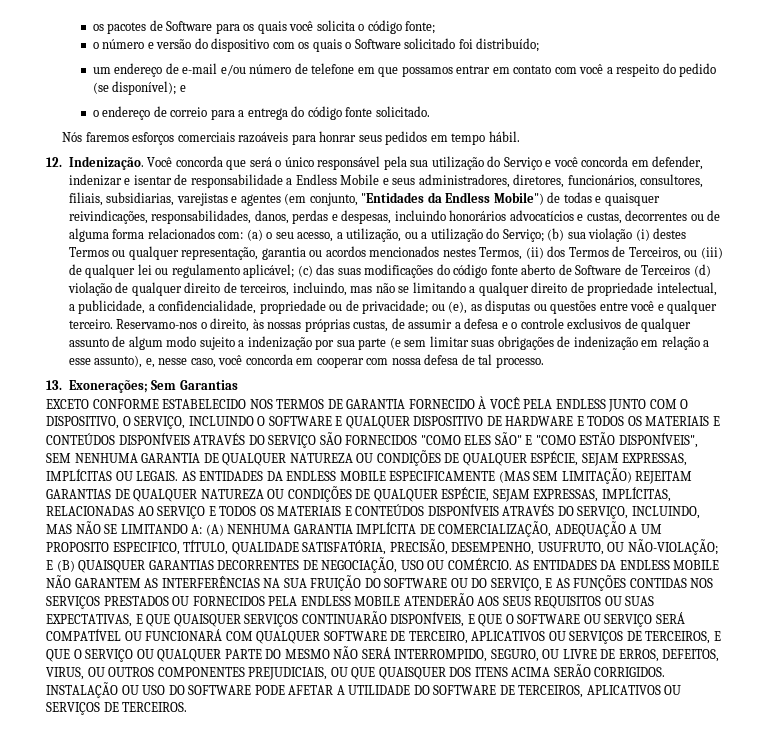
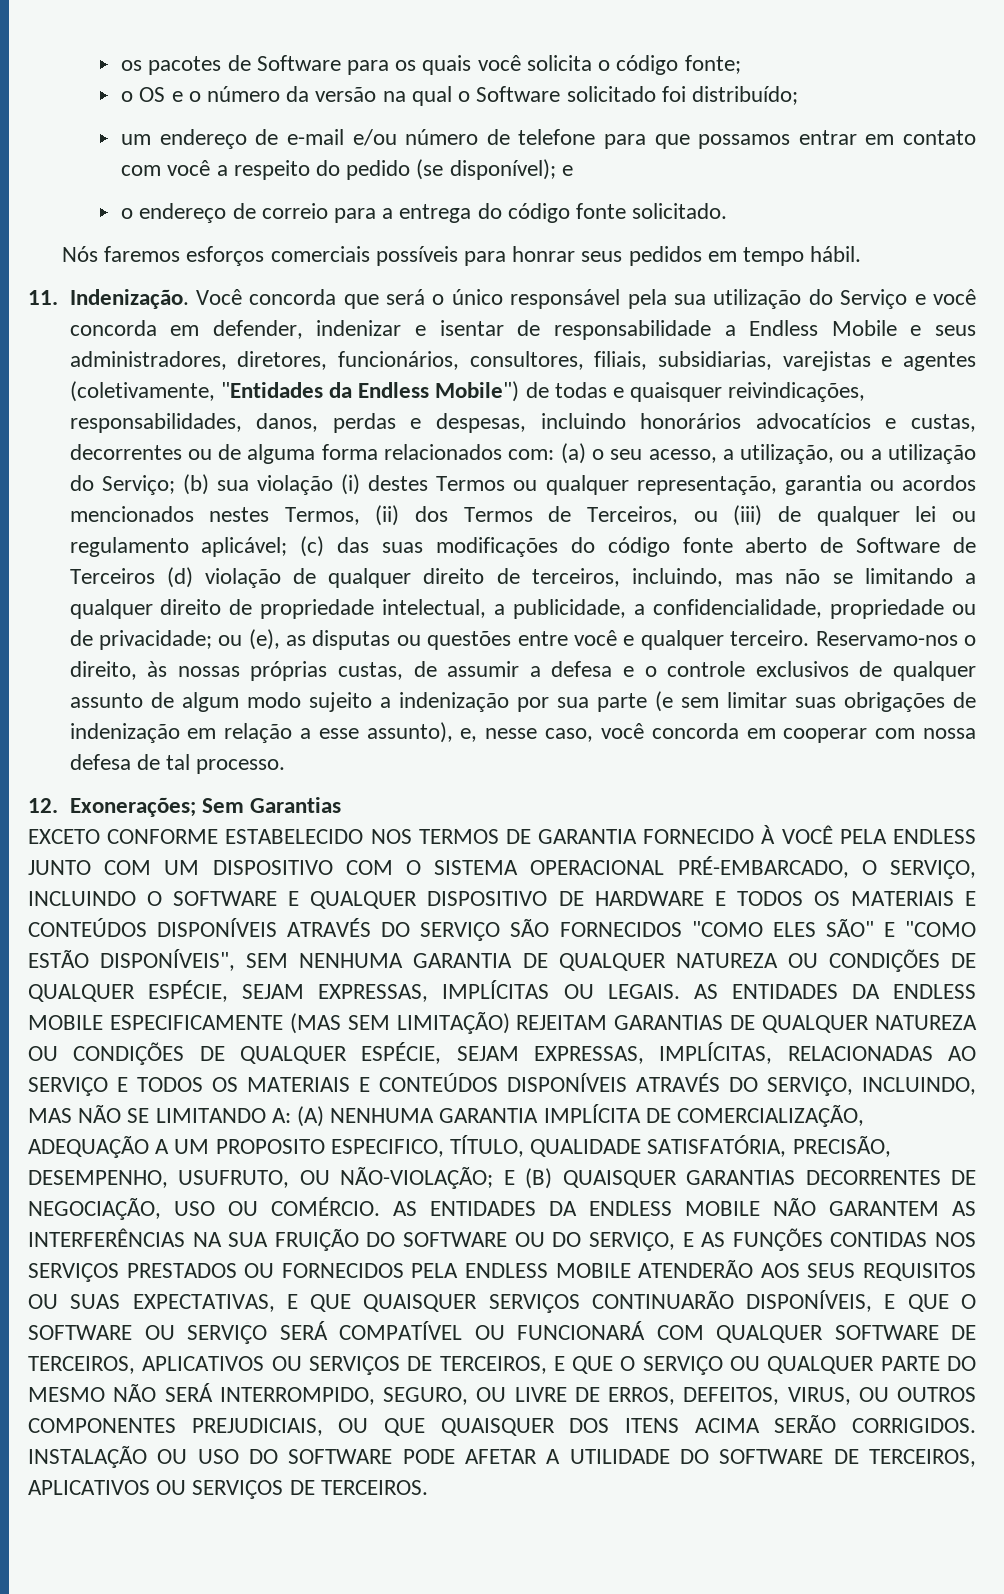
[102,38,342,52] número e versão do dispositivo com os quais -> [139,86,452,106] OS e o número da versão na qual
[357,67,375,74] em -> [603,134,646,149] para
[238,132,289,143] razoáveis -> [375,246,458,266] possíveis
[46,157,62,167] 12. -> [28,290,58,305] 11.
[284,193,358,206] (em conjunto, -> [69,381,215,402] (coletivamente,
[46,380,62,390] 13. -> [28,798,58,813] 12.
[680,399,689,409] [46,416,119,429] O DISPOSITIVO, -> [164,856,849,878] UM DISPOSITIVO COM O SISTEMA OPERACIONAL PRÉ-EMBARCADO,
[408,631,468,644] TERCEIRO, -> [28,1356,135,1374] TERCEIROS,

